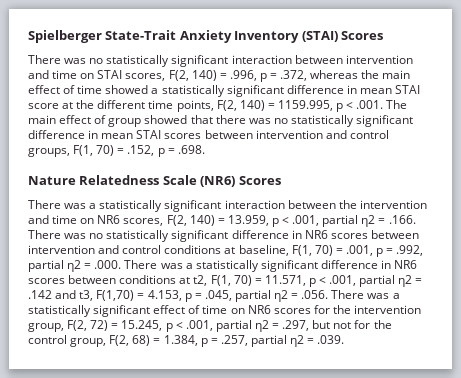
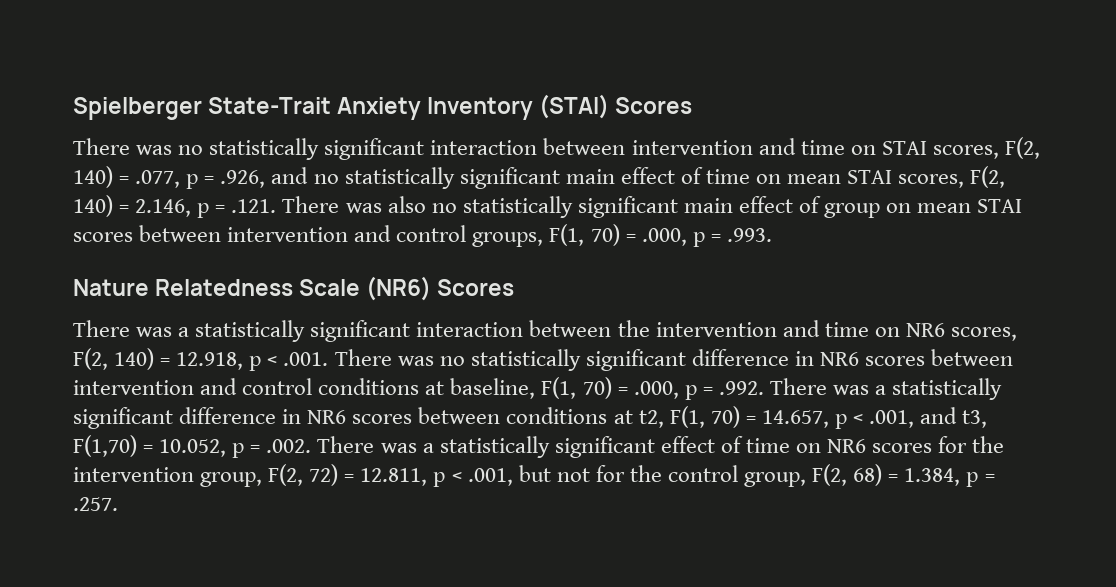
[229,70,411,82] [28,85,421,97] [28,100,408,112] [28,115,414,127] [28,130,99,139] .996, p = .372, whereas the main effect of time showed a statistically significant difference in mean STAI score at the different time points, F(2, 140) = 1159.995, p < .001. The main effect of group showed that there was no statistically significant difference in -> [135,166,1006,189] [73,195,912,218] .077, p = .926, and no statistically significant main effect of time on mean STAI scores, F(2, 140) = 2.146, p = .121. There was also no statistically significant main effect of group on
[127,145,205,157] .152, p = .698. -> [641,228,772,247] .000, p = .993.
[227,215,416,227] 13.959, p < .001, partial η2 = .166. -> [176,352,329,371] 12.918, p < .001.
[345,245,424,257] [28,260,122,272] .001, p = .992, partial η2 = .000. -> [633,381,764,400] .000, p = .992.
[264,275,423,287] [28,290,52,299] 11.571, p < .001, partial η2 = .142 -> [761,410,915,429] 14.657, p < .001,
[147,290,329,302] 4.153, p = .045, partial η2 = .056. -> [159,439,312,458] 10.052, p = .002.
[121,320,310,332] 15.245, p < .001, partial η2 = .297, -> [360,468,513,487] 12.811, p < .001,
[220,335,345,347] .257, partial η2 = .039. -> [73,497,118,511] .257.

